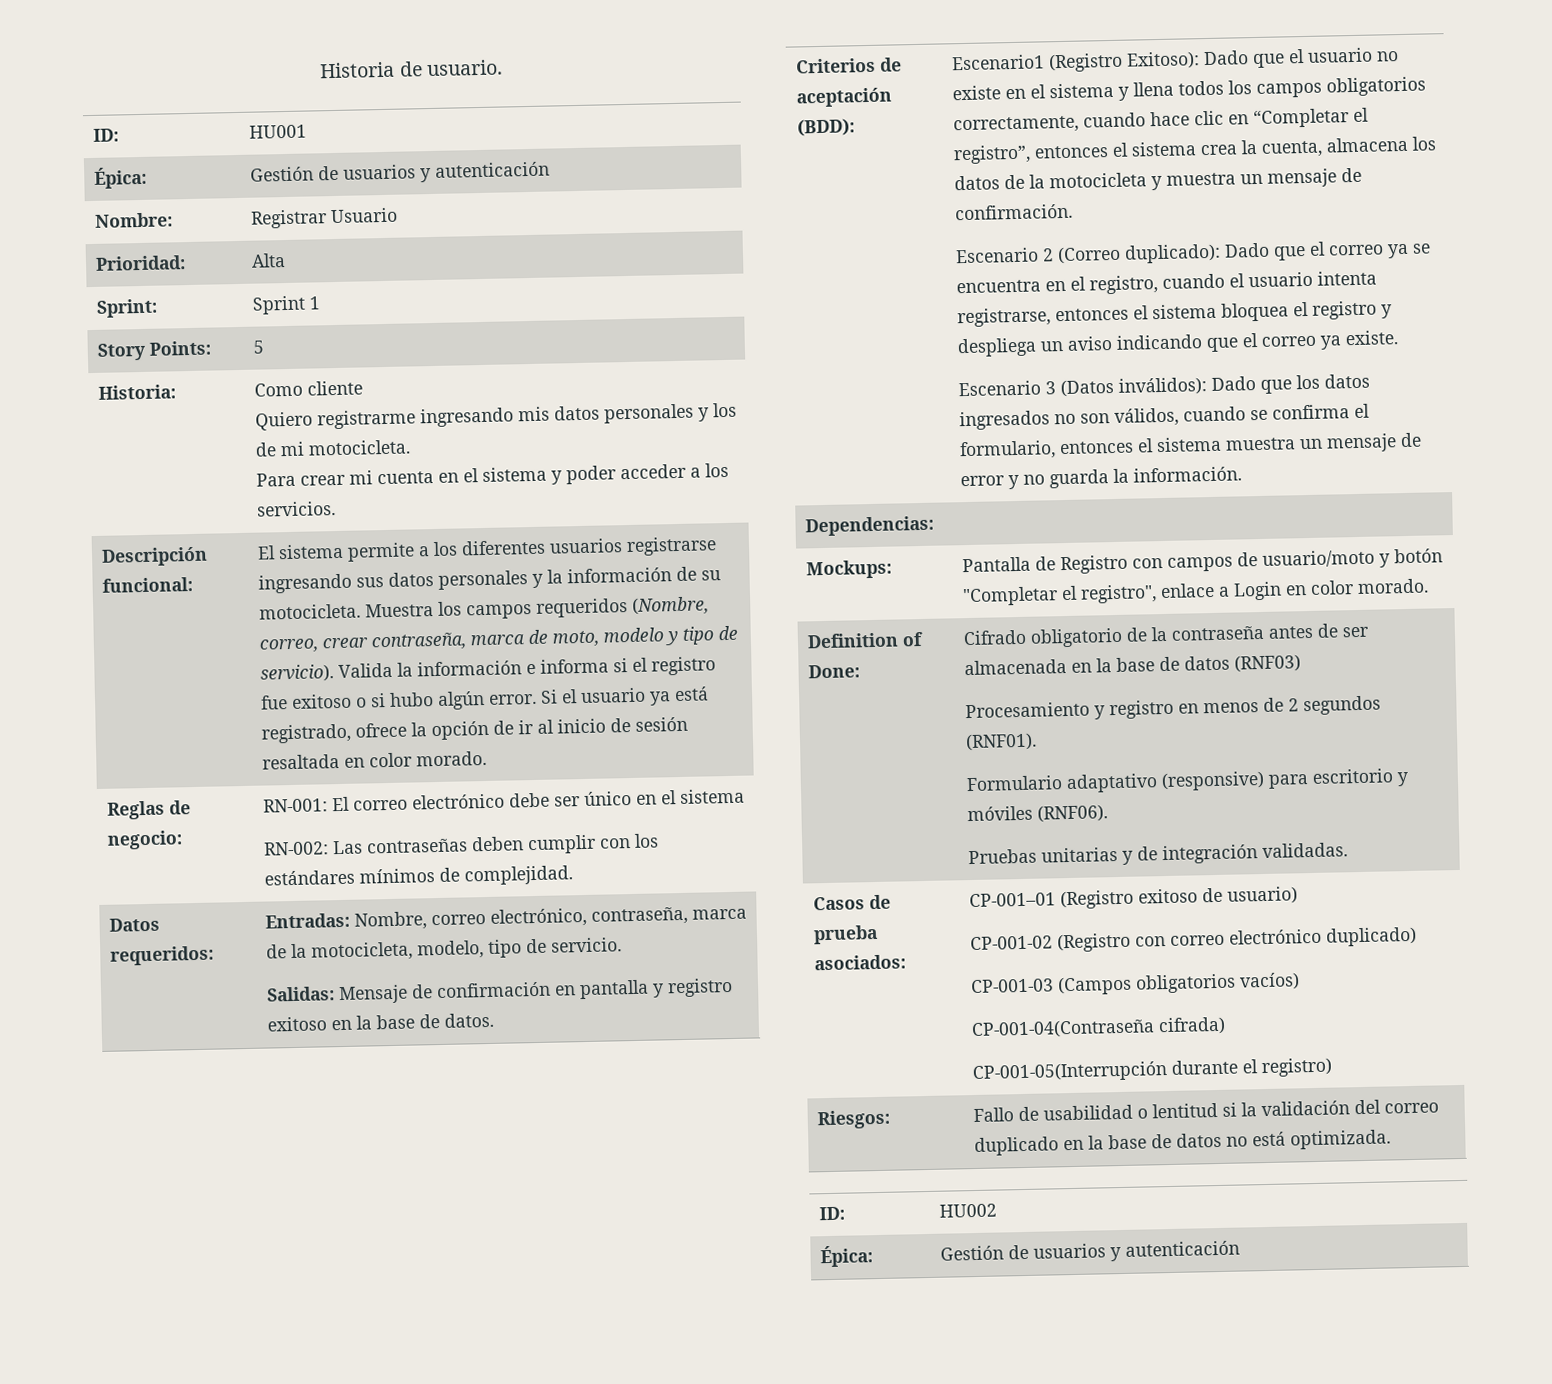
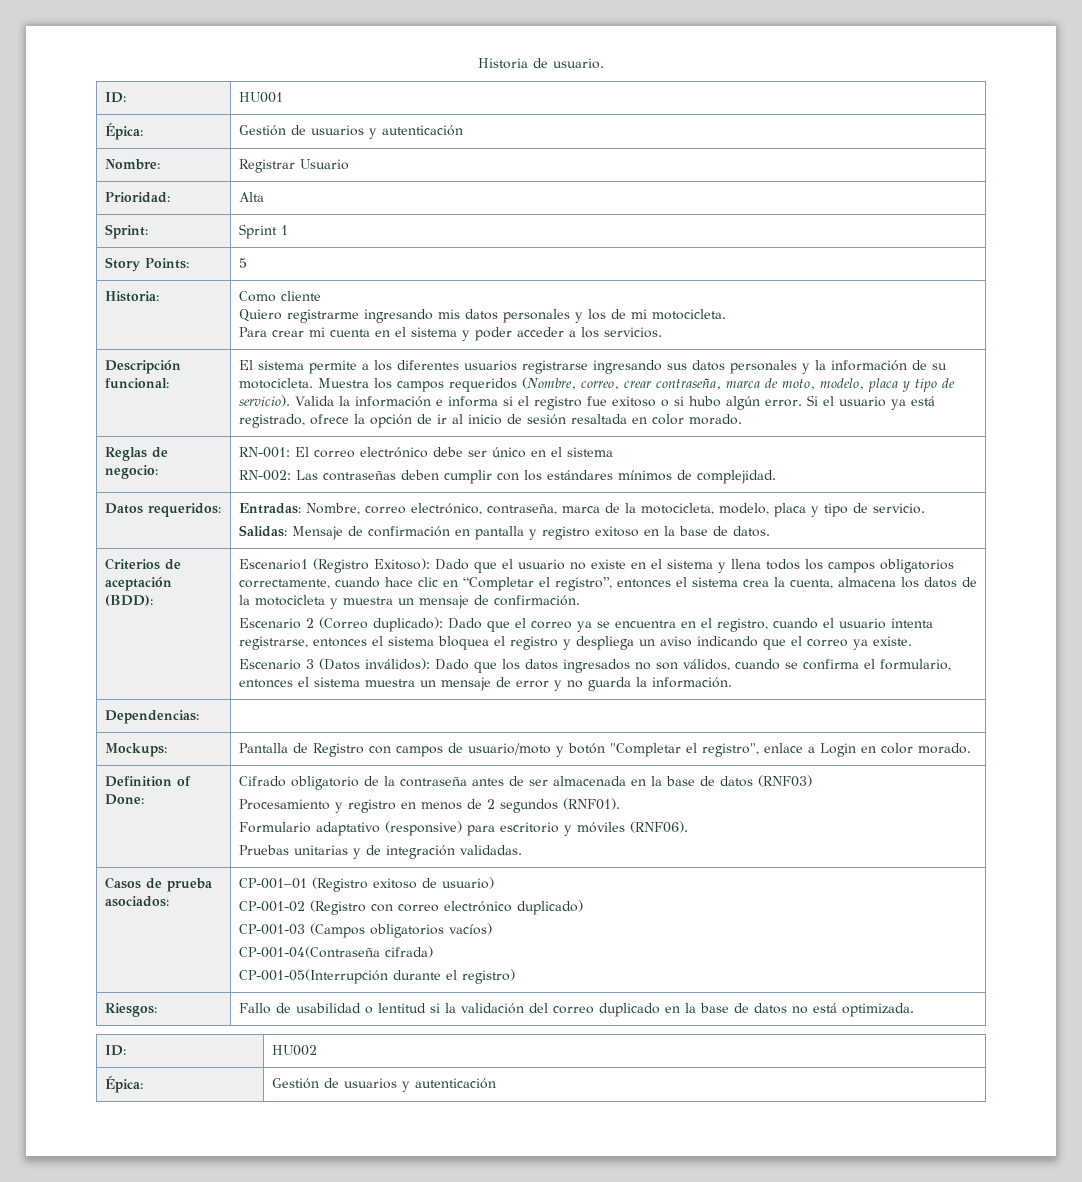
[602,627,664,643] modelo -> [819,378,898,392] modelo, placa
(484, 950) none -> [773,503,819,517] placa y

